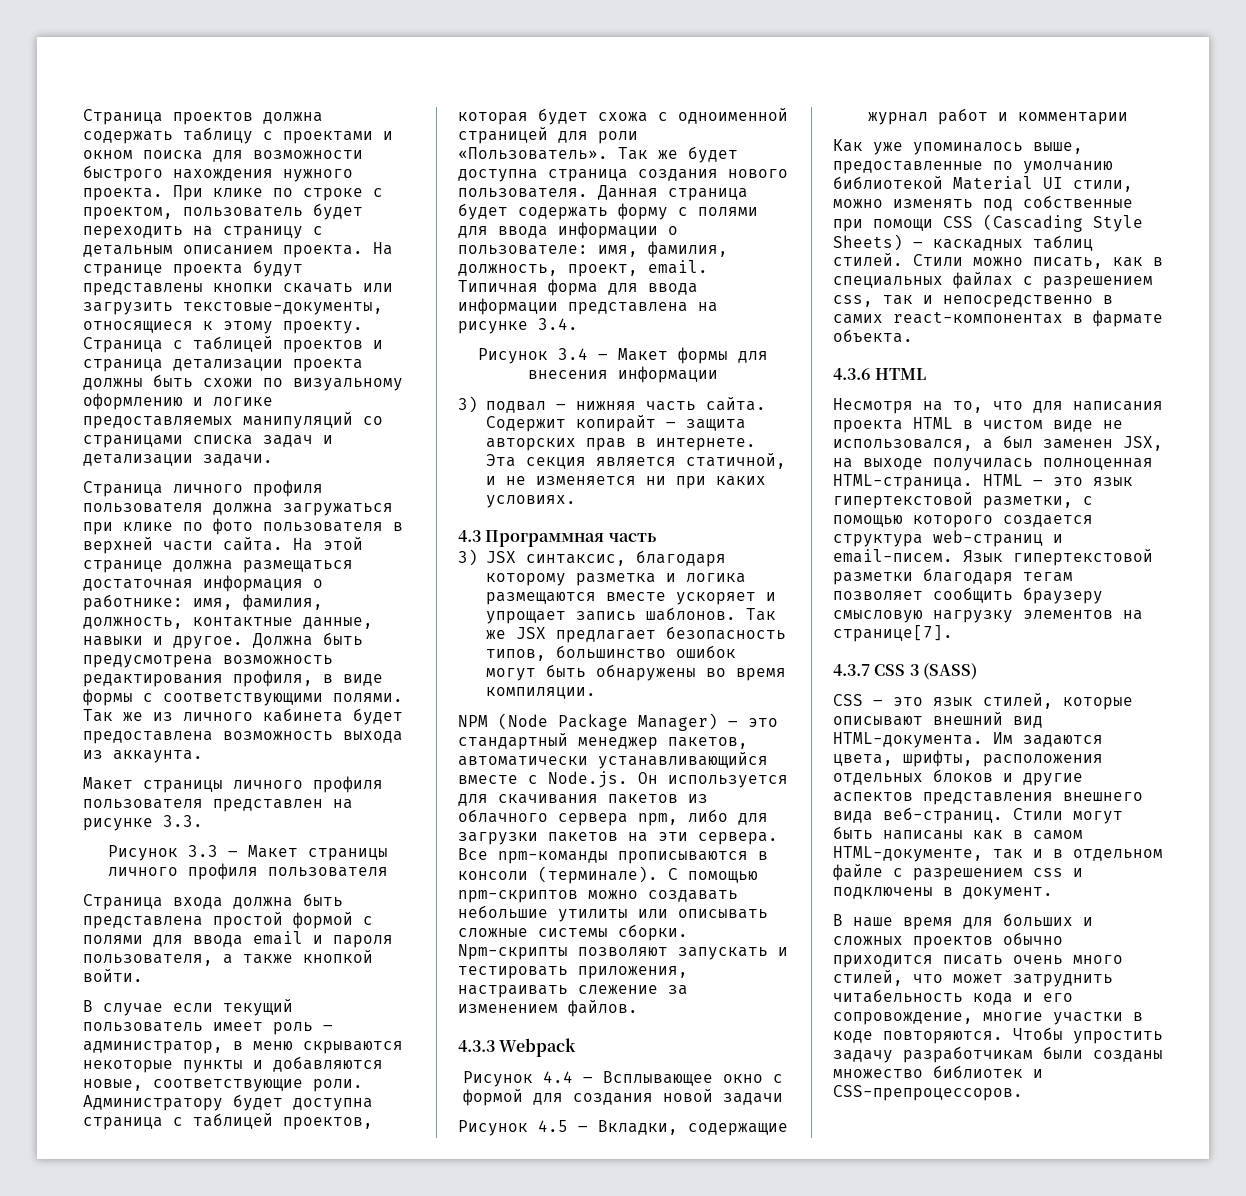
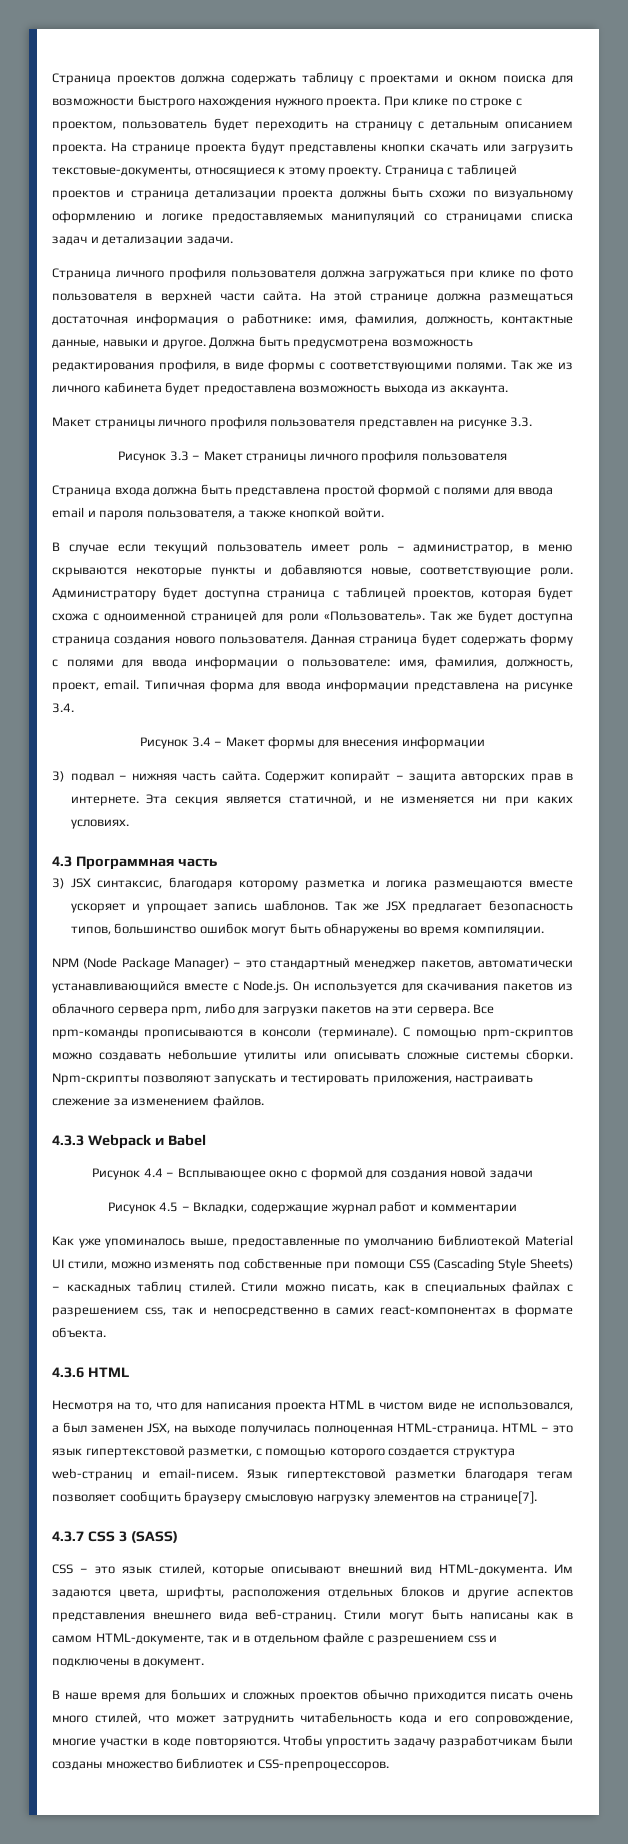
(577, 1047) none -> [154,1134,206,1146] и Babel
[1093,310,1163,327] фармате -> [515,1305,574,1317] формате

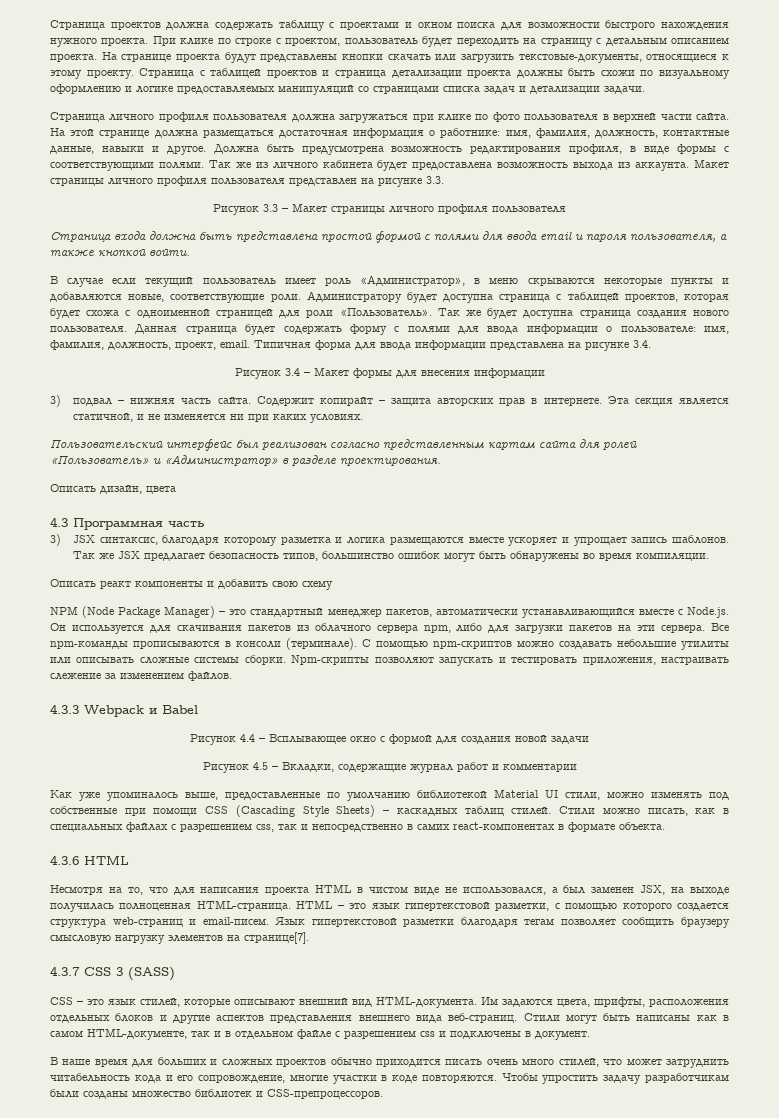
(508, 390) // -> (690, 166) none
[396,544,514,554] – администратор, -> [360,275,466,286] «Администратор»,
(129, 824) none -> [50,439,637,451] [50,455,441,466] [50,484,176,494] // Пользовательский интерфейс был реализован согласно представленным картам сайта для ролей «Пользователь» и «Администратор» в разделе проектирования. // Описать дизайн, цвета
(544, 930) none -> [50,579,333,590] // Описать реакт компоненты и добавить свою схему

